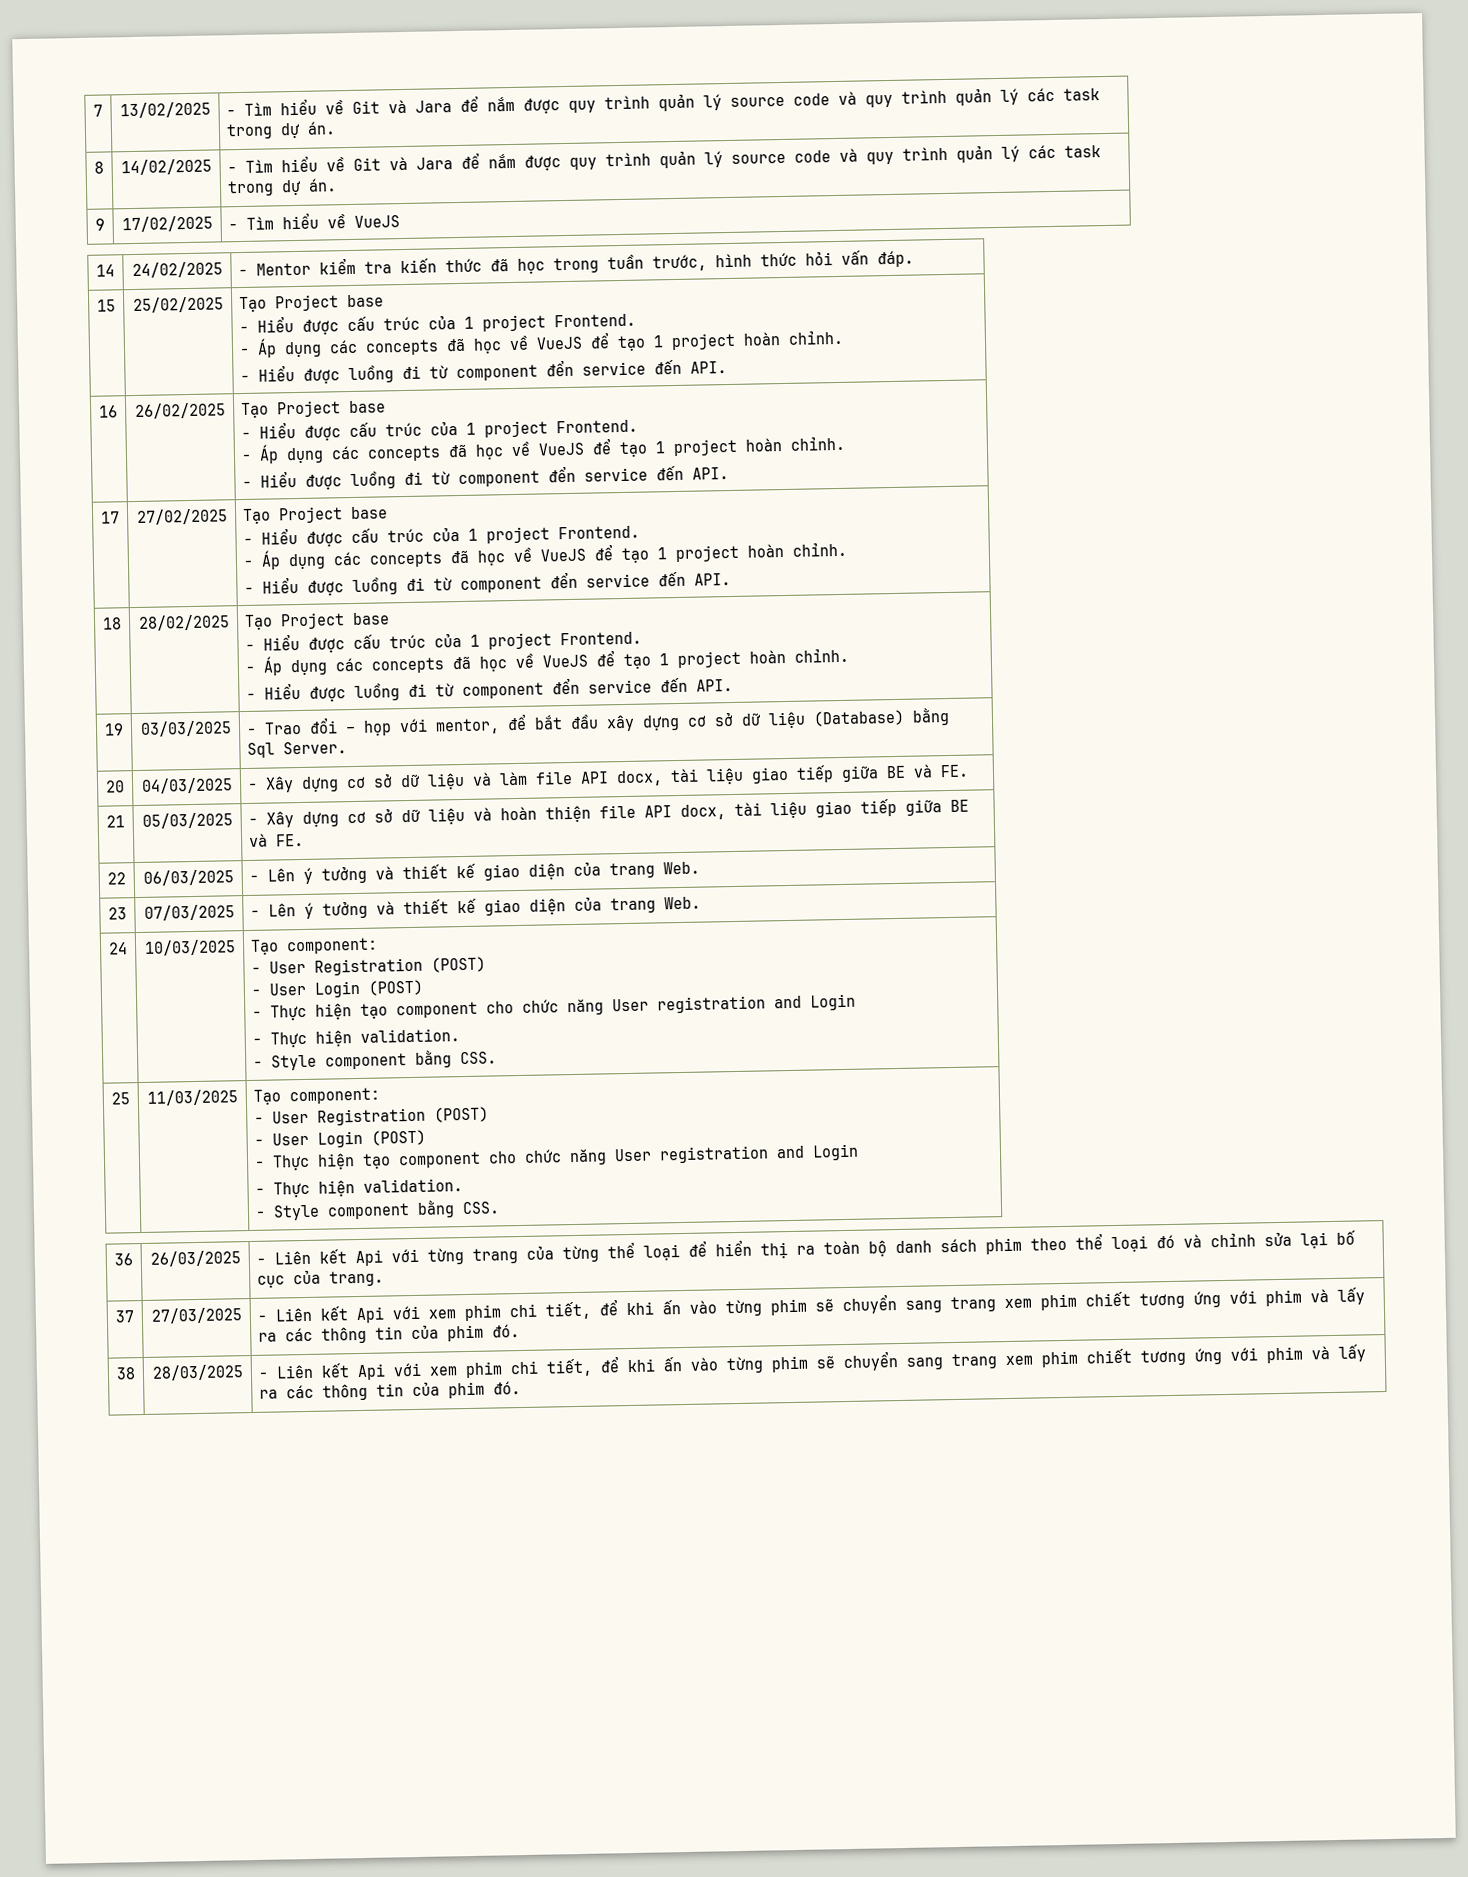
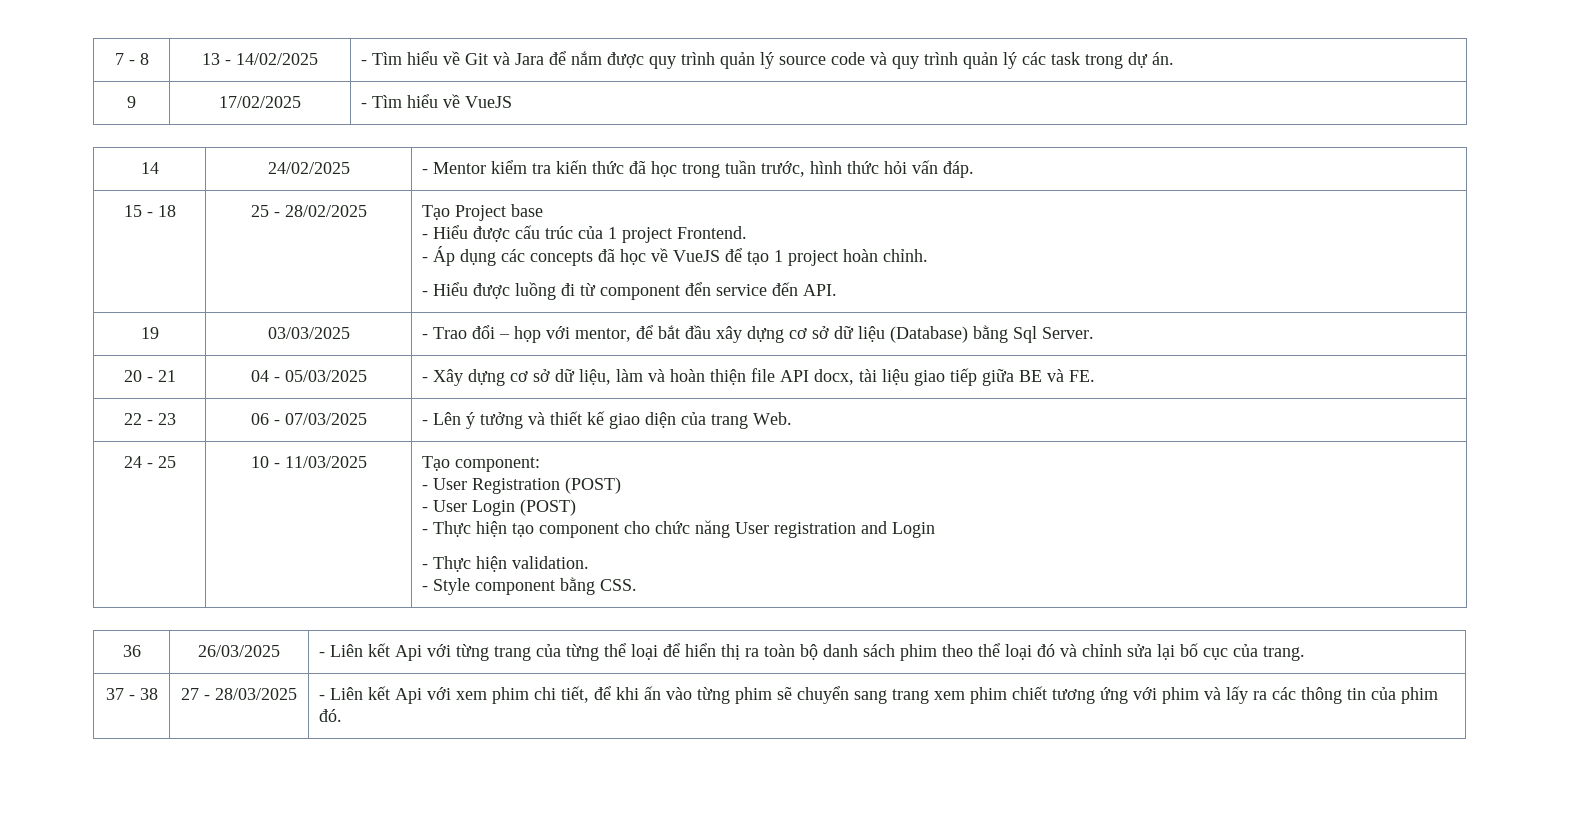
[119,101,211,119] [226,87,1101,117] [226,121,337,140] | 13/02/2025 | - Tìm hiểu về Git và Jara để nắm được quy trình quản lý source code và quy trình quản lý các task trong dự án. // -> [128,60,135,65] -
(104, 167) none -> [202,53,231,65] 13 -
[132,296,224,314] [239,294,385,313] [239,313,637,335] [239,329,845,358] [240,359,728,384] [99,405,118,418] [134,402,226,420] [241,400,387,419] [241,419,639,441] [241,435,846,464] [242,465,730,490] [100,511,120,524] [135,508,228,525] [242,506,389,525] [243,525,641,547] [243,541,848,570] [244,571,732,596] | 25/02/2025 | Tạo Project base // - Hiểu được cấu trúc của 1 project Frontend. // - Áp dụng các concepts đã học về VueJS để tạo 1 project hoàn chỉnh. // - Hiểu được luồng đi từ component đển service đến API. // 16 | 26/02/2025 | Tạo Project base // - Hiểu được cấu trúc của 1 project Frontend. // - Áp dụng các concepts đã học về VueJS để tạo 1 project hoàn chỉnh. // - Hiểu được luồng đi từ component đển service đến API. // 17 | 27/02/2025 | Tạo Project base // - Hiểu được cấu trúc của 1 project Frontend. // - Áp dụng các concepts đã học về VueJS để tạo 1 project hoàn chỉnh. // - Hiểu được luồng đi từ component đển service đến API. // -> [146,212,153,217] -
(122, 623) none -> [250,205,280,217] 25 -
[140,777,233,794] [248,764,970,793] | 04/03/2025 | - Xây dựng cơ sở dữ liệu và làm file API docx, tài liệu giao tiếp giữa BE và FE. // -> [146,377,153,382] -
(125, 821) none -> [250,370,280,382] 04 -
[428,807,466,825] liệu -> [578,369,643,385] liệu, làm
[142,869,234,886] [249,861,701,884] | 06/03/2025 | - Lên ý tưởng và thiết kế giao diện của trang Web. // -> [146,420,153,425] -
(127, 913) none -> [250,413,280,425] 06 -
[143,939,236,956] [250,937,379,955] [251,956,487,976] [251,979,424,998] [252,993,857,1021] [252,1028,461,1048] [253,1049,498,1071] | 10/03/2025 | Tạo component: // - User Registration (POST) // - User Login (POST) // - Thực hiện tạo component cho chức năng User registration and Login // - Thực hiện validation. // - Style component bằng CSS. // -> [146,463,153,468] -
(130, 1098) none -> [250,456,280,468] 10 -
[150,1307,243,1324] [257,1287,1366,1324] [258,1324,521,1344] | 27/03/2025 | - Liên kết Api với xem phim chi tiết, để khi ấn vào từng phim sẽ chuyển sang trang xem phim chiết tương ứng với phim và lấy ra các thông tin của phim đó. // -> [128,695,135,700] -
(136, 1373) none -> [181,688,210,700] 27 -

